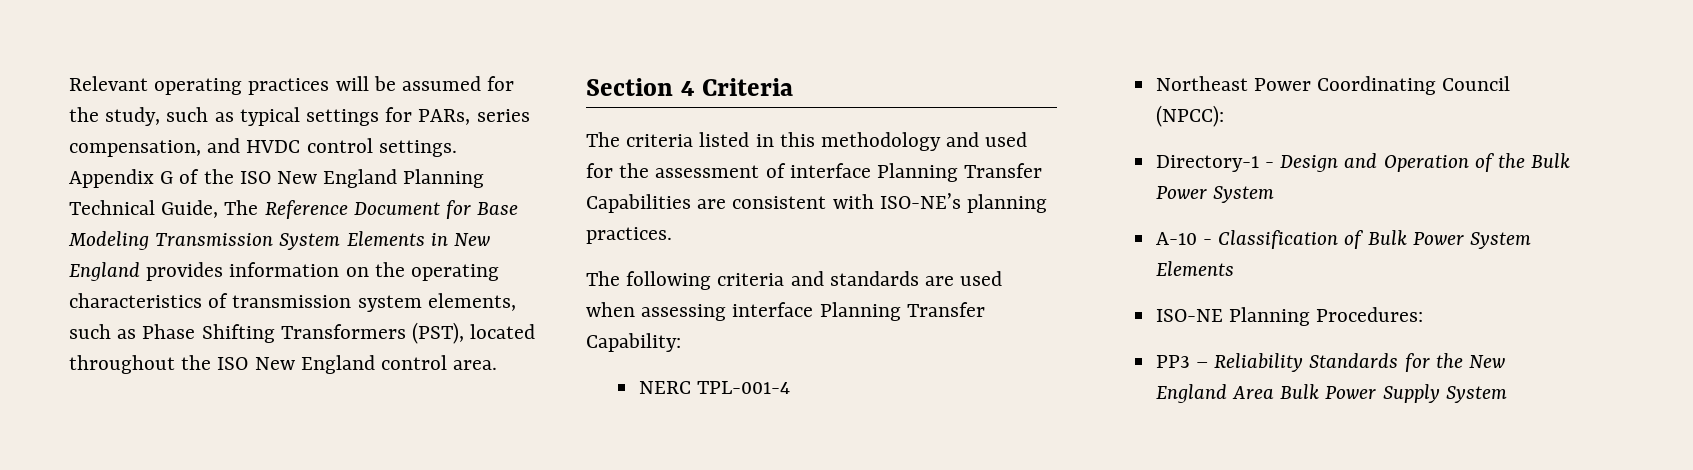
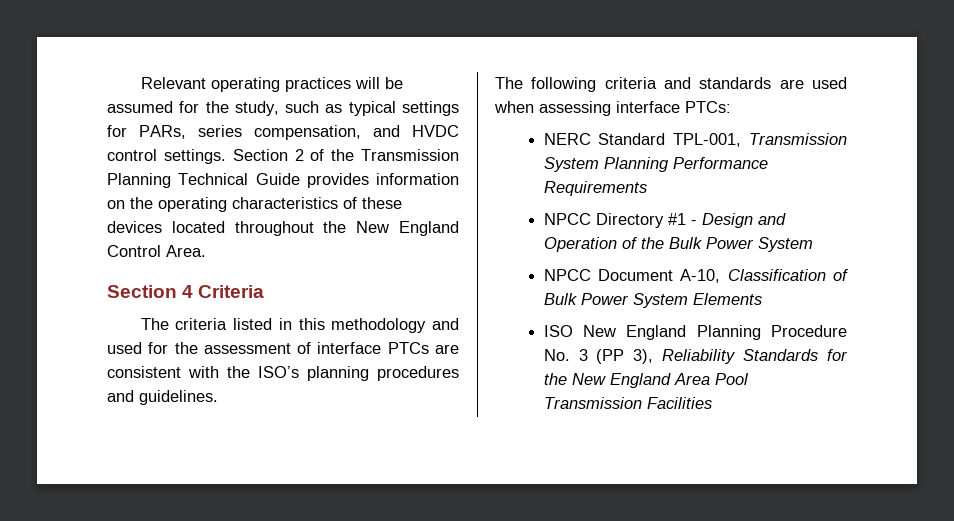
[69,169,485,188] [69,200,519,219] [68,231,491,250] [69,262,140,281] Appendix G of the ISO New England Planning Technical Guide, The Reference Document for Base Modeling Transmission System Elements in New England -> [232,149,460,161] [107,173,300,188] Section 2 of the Transmission Planning Technical Guide
[232,293,516,312] [69,322,465,344] transmission system elements, such as Phase Shifting Transformers (PST), -> [362,197,402,209] [107,221,162,233] these devices
[217,355,498,374] ISO New England control area. -> [356,221,460,236] [107,245,206,257] New England Control Area.
[877,163,1043,182] [586,193,1048,213] [586,227,672,244] Planning Transfer Capabilities are consistent with ISO-NE’s planning practices. -> [387,342,459,354] [107,366,459,381] [107,390,218,405] PTCs are consistent with the ISO’s planning procedures and guidelines.
[819,302,985,321] [586,333,681,352] [638,381,790,394] [1155,76,1511,95] [1155,105,1224,127] [1155,155,1259,172] Planning Transfer Capability: // NERC TPL-001-4 // Northeast Power Coordinating Council (NPCC): // Directory-1 -> [685,101,731,113] [543,133,847,147] [543,157,768,172] [543,181,647,196] [543,213,686,228] PTCs: // NERC Standard TPL-001, Transmission System Planning Performance Requirements // NPCC Directory #1
[1155,232,1212,245] A-10 - -> [543,269,721,283] NPCC Document A-10,
[1155,307,1424,326] [1155,355,1208,368] ISO-NE Planning Procedures: // PP3 – -> [543,325,847,340] [543,349,654,364] ISO New England Planning Procedure No. 3 (PP 3),
[1280,384,1507,403] Bulk Power Supply System -> [714,373,749,385] [543,397,712,409] Pool Transmission Facilities

